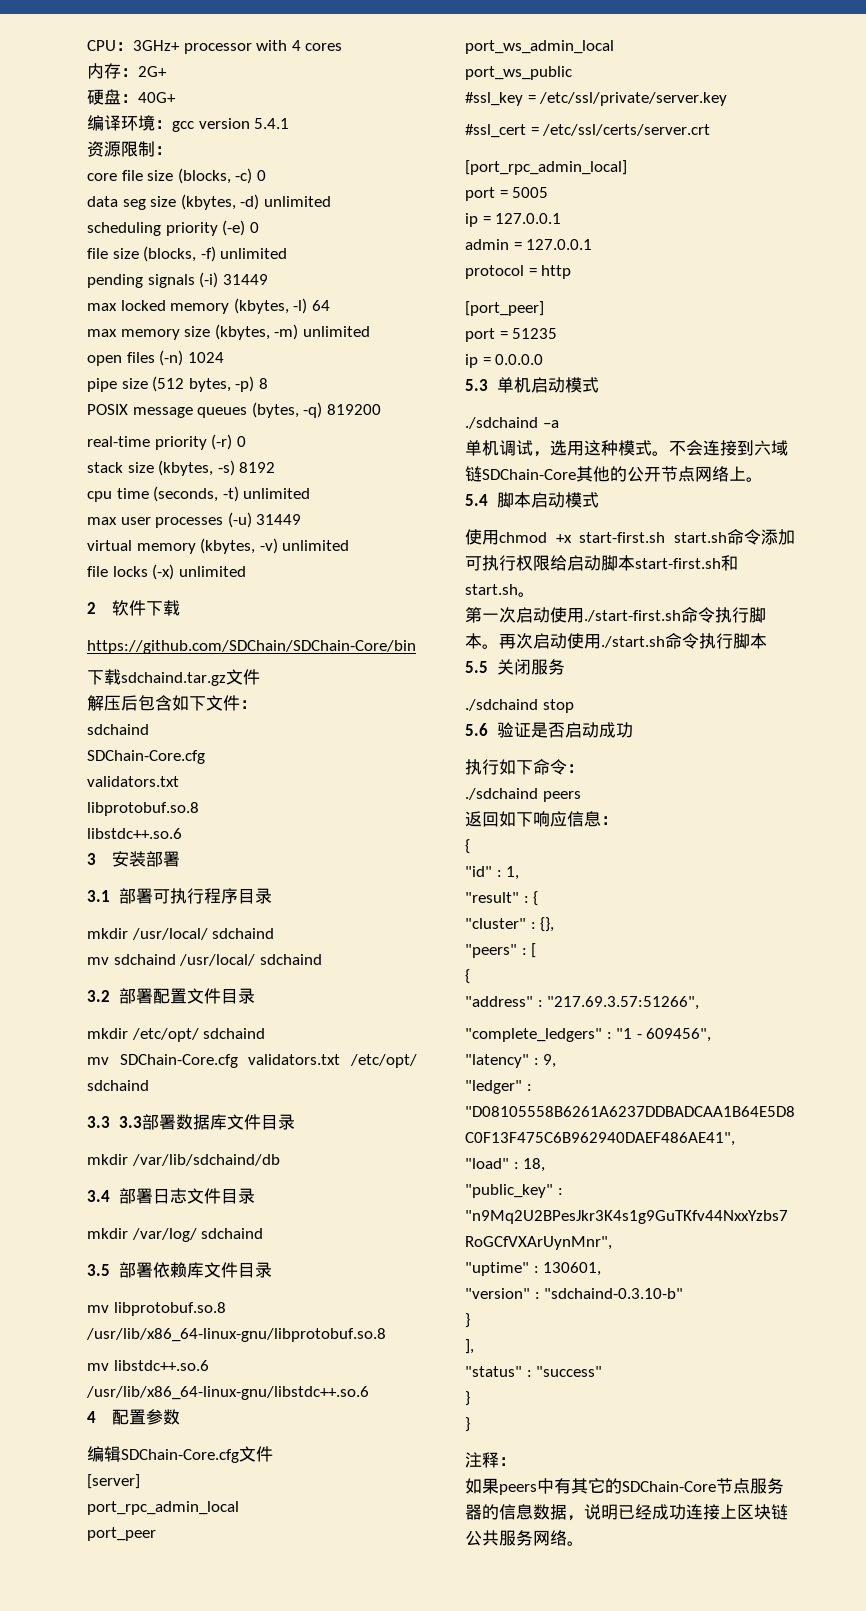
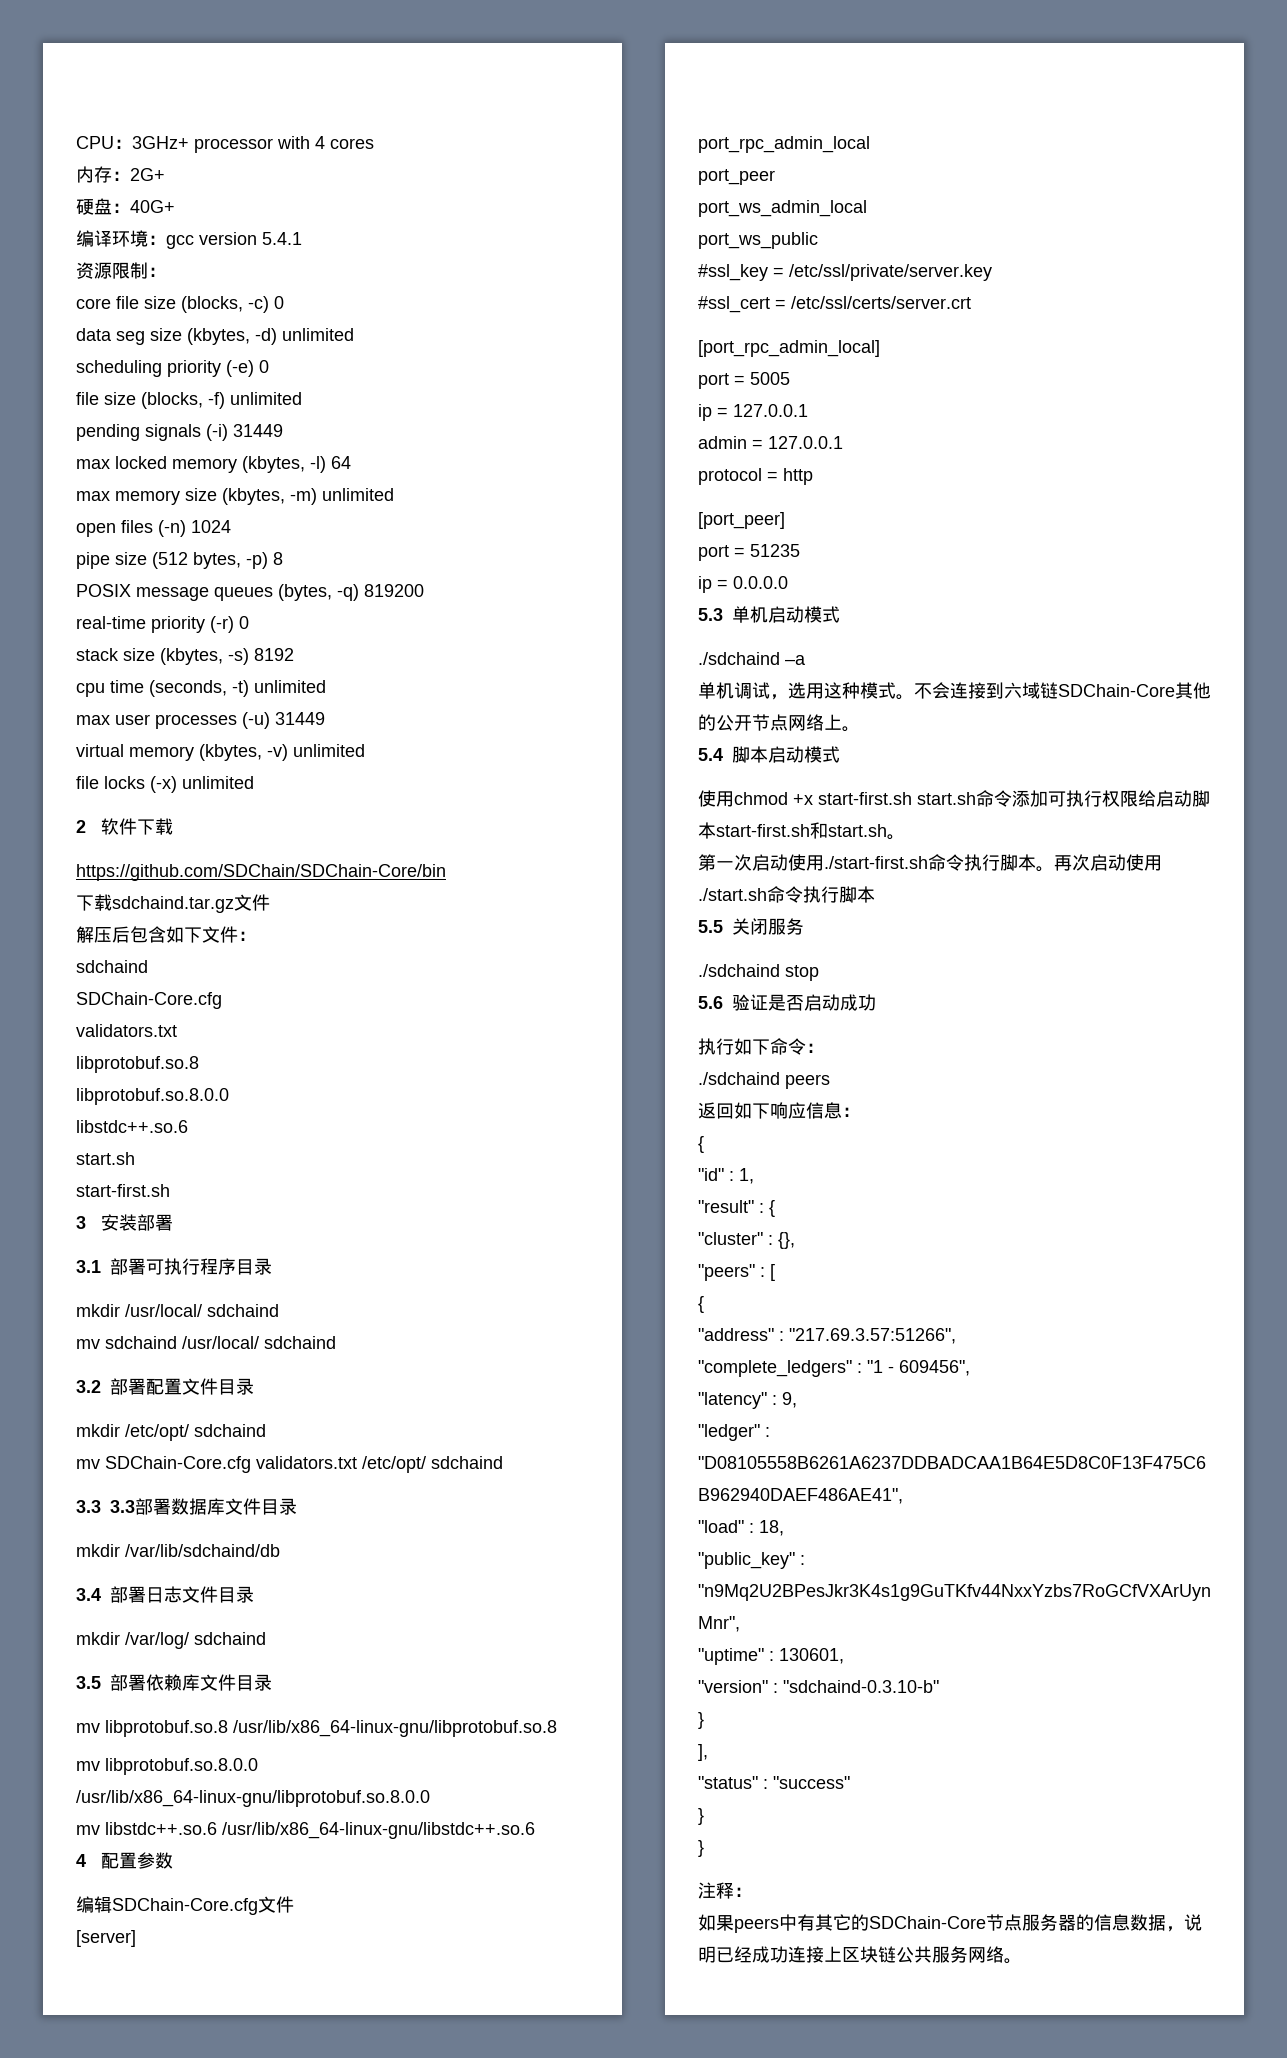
[87,828,182,839] // libstdc++.so.6 -> [76,1088,229,1105] [76,1120,188,1133] [76,1152,135,1165] [76,1184,170,1197] // libprotobuf.so.8.0.0 // libstdc++.so.6 // start.sh // start-first.sh
(386, 1335) none -> [76,1758,258,1775] [76,1790,430,1807] // mv libprotobuf.so.8.0.0 /usr/lib/x86_64-linux-gnu/libprotobuf.so.8.0.0

